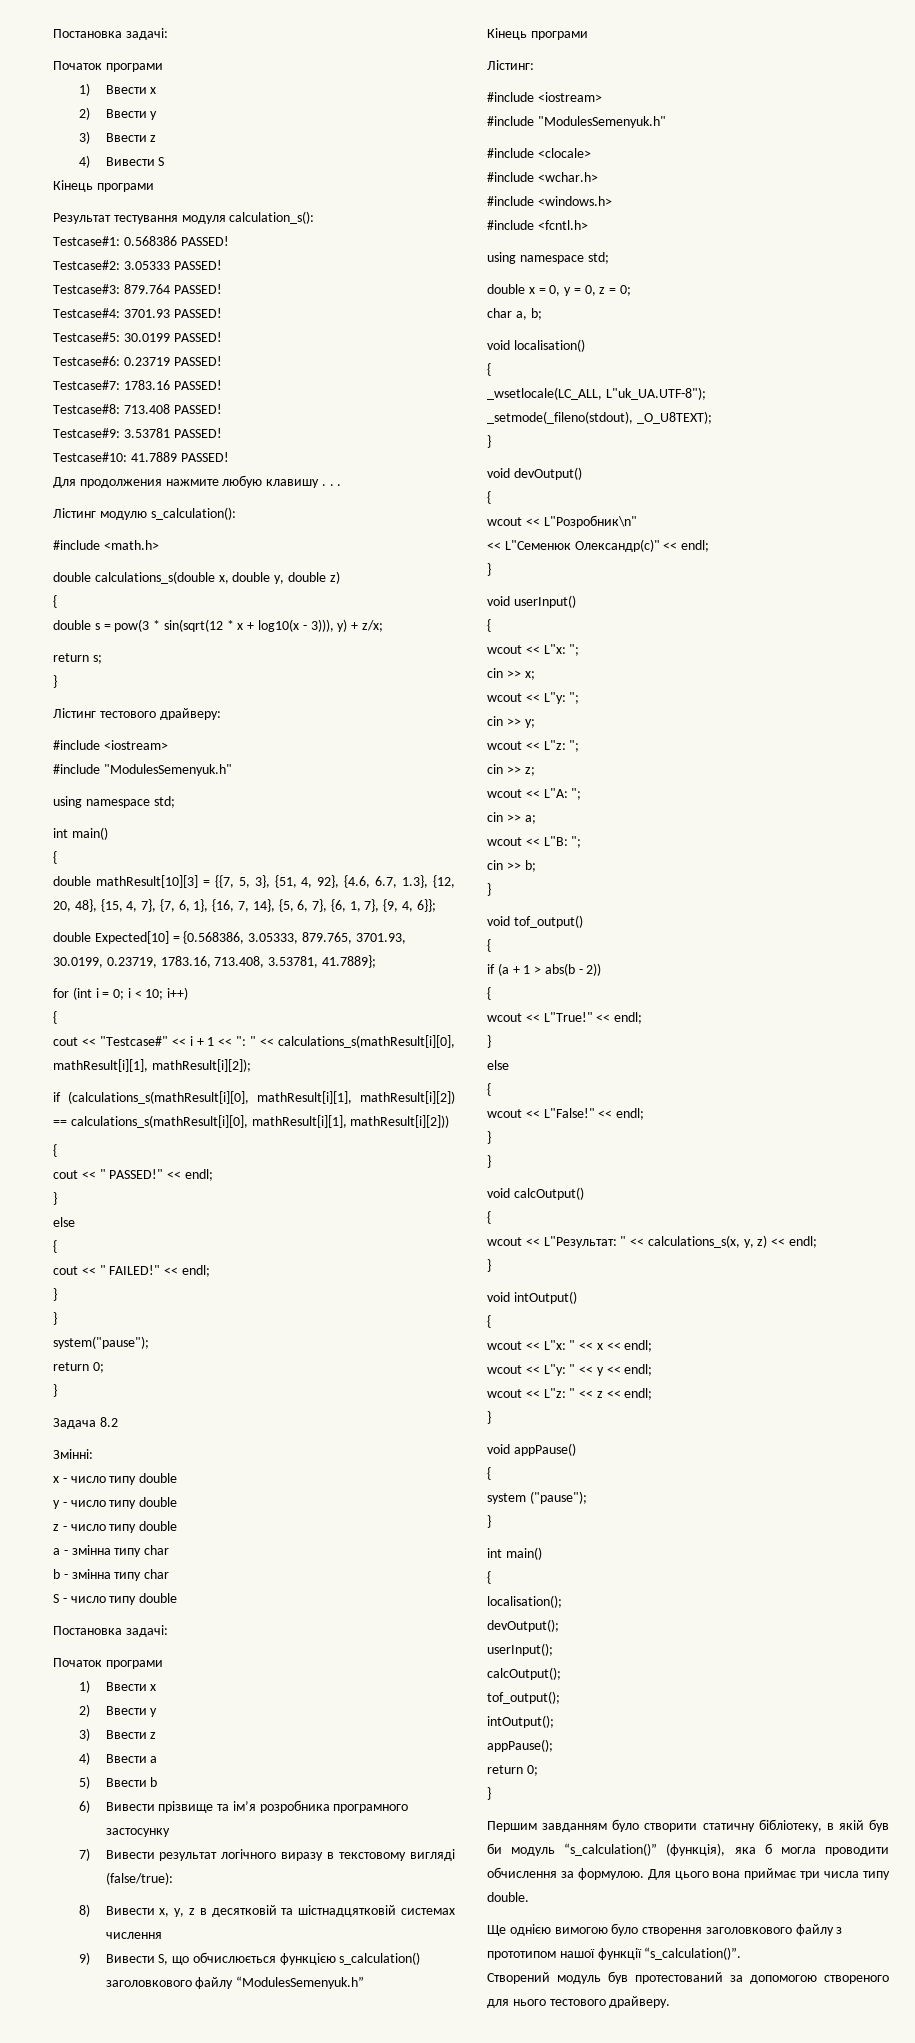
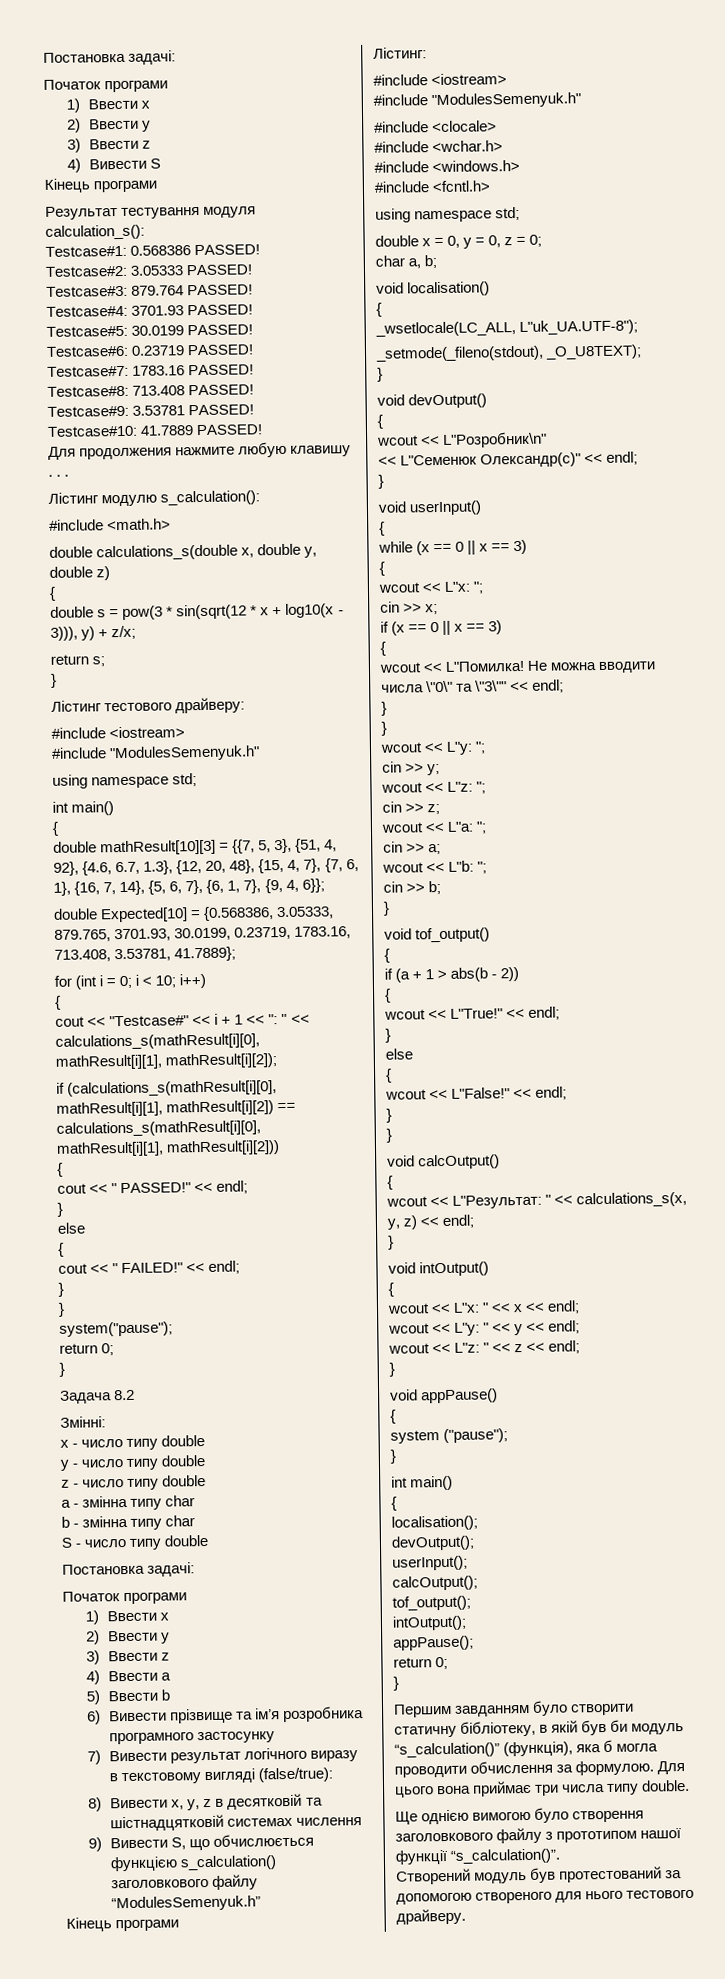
(491, 625) none -> [378,539,528,556] [379,561,385,576] // while (x == 0 || x == 3) // {
(535, 675) none -> [380,620,503,636] [380,641,386,656] [379,660,657,674] [381,679,565,693] [381,701,387,716] [381,721,387,736] // if (x == 0 || x == 3) // { // wcout << L"Помилка! Не можна вводити числа \"0\" та \"3\"" << endl; // } // }
[543,788,568,798] L"A: -> [447,821,475,832] L"a:
[543,836,568,846] L"B: -> [448,860,475,872] L"b:

